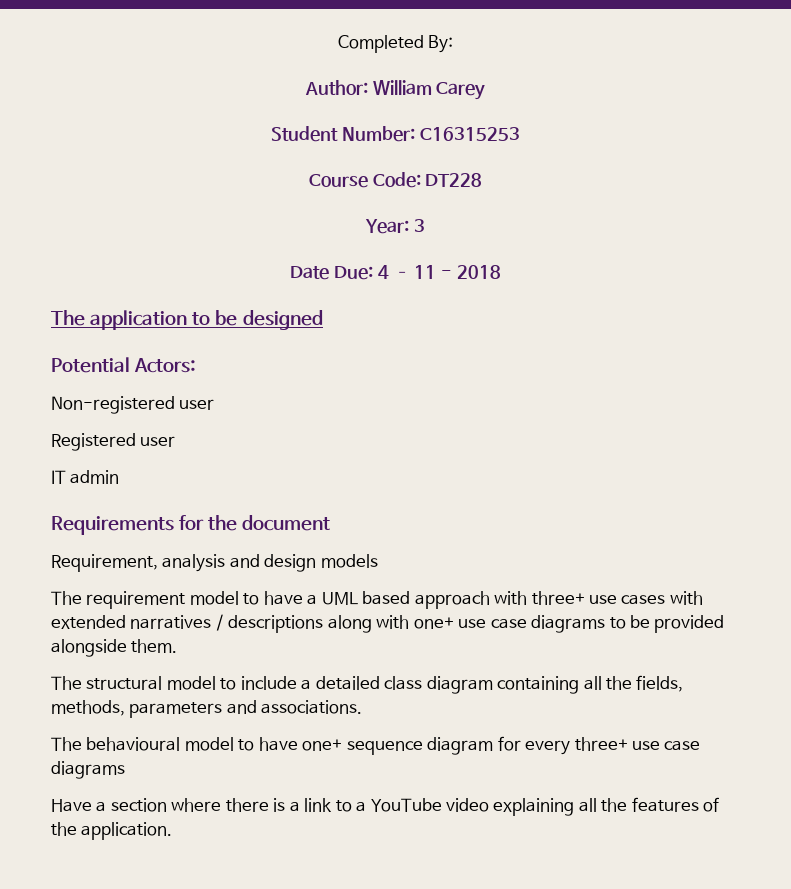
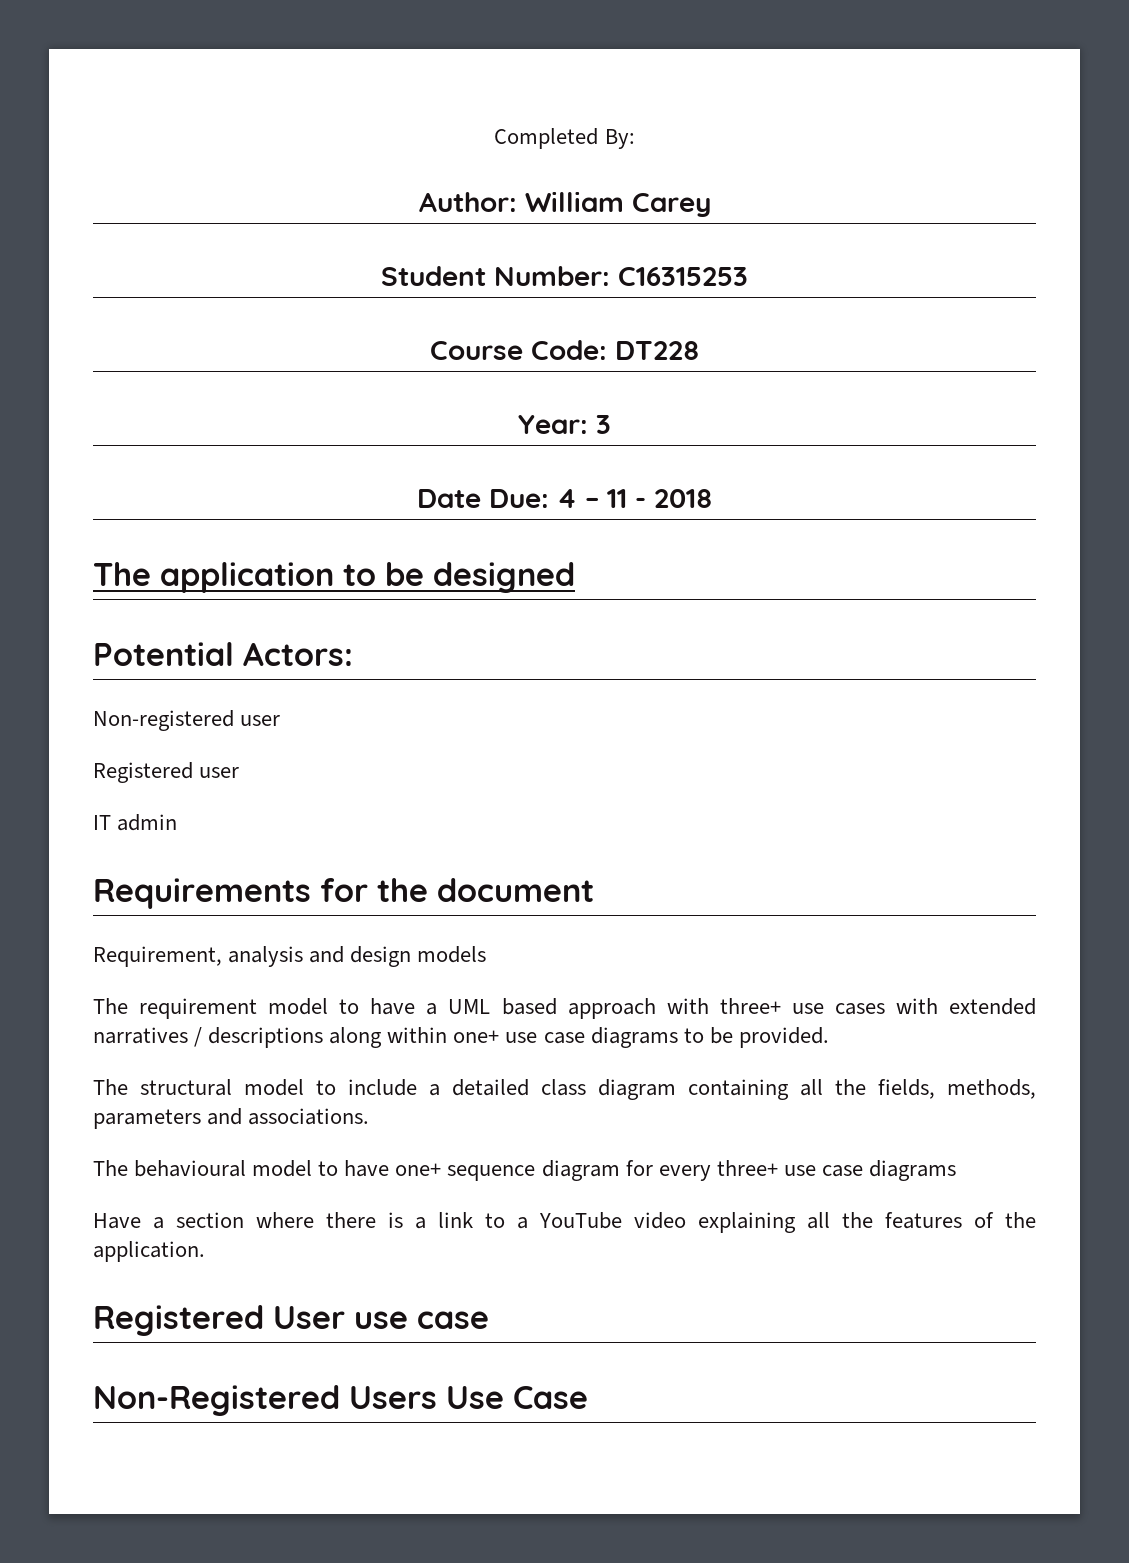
[376,615,410,629] with -> [387,1027,448,1043] within
[654,615,725,633] [51,639,178,657] provided alongside them. -> [738,1027,829,1048] provided.
(173, 831) none -> [93,1305,489,1336] [93,1385,588,1416] // Registered User use case // Non-Registered Users Use Case

